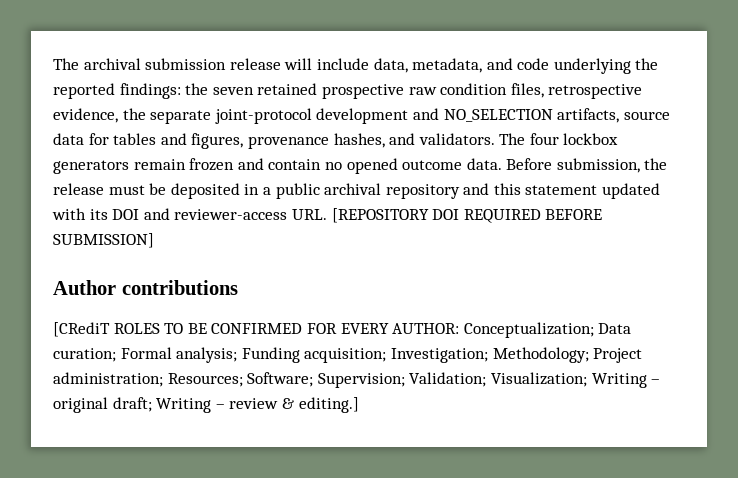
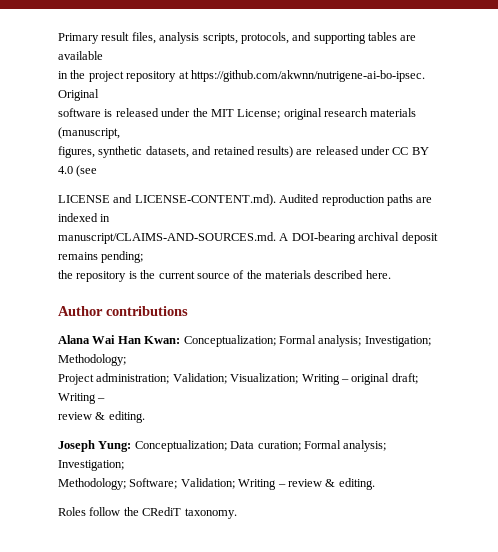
[53,58,659,74] [53,83,643,99] [53,108,670,124] [53,133,619,149] [53,158,668,174] [53,183,661,199] [52,208,603,223] [53,233,154,248] [53,280,238,295] [53,322,632,338] [53,347,387,363] The archival submission release will include data, metadata, and code underlying the reported findings: the seven retained prospective raw condition files, retrospective evidence, the separate joint-protocol development and NO_SELECTION artifacts, source data for tables and figures, provenance hashes, and validators. The four lockbox generators remain frozen and contain no opened outcome data. Before submission, the release must be deposited in a public archival repository and this statement updated with its DOI and reviewer-access URL. [REPOSITORY DOI REQUIRED BEFORE SUBMISSION] // Author contributions // [CRediT ROLES TO BE CONFIRMED FOR EVERY AUTHOR: Conceptualization; Data curation; Formal analysis; Funding acquisition; -> [58,32,417,44] [58,51,103,60] [58,70,425,82] [58,89,99,101] [58,108,417,120] [58,127,120,139] [58,146,429,158] [58,165,98,177] [58,194,433,206] [58,213,111,222] [58,232,438,244] [58,251,144,263] [58,270,391,282] [58,306,188,316] [58,335,362,347] Primary result files, analysis scripts, protocols, and supporting tables are available // in the project repository at https://github.com/akwnn/nutrigene-ai-bo-ipsec. Original // software is released under the MIT License; original research materials (manuscript, // figures, synthetic datasets, and retained results) are released under CC BY 4.0 (see // LICENSE and LICENSE-CONTENT.md). Audited reproduction paths are indexed in // manuscript/CLAIMS-AND-SOURCES.md. A DOI-bearing archival deposit remains pending; // the repository is the current source of the materials described here. // Author contributions // Alana Wai Han Kwan: Conceptualization; Formal analysis;
(589, 355) none -> (126, 360) //
[167,372,405,388] Resources; Software; Supervision; -> (170, 378) none
[229,397,359,413] review & editing.] -> [58,411,145,423] [58,440,387,452] [58,460,124,471] [58,478,375,490] [58,507,237,519] // review & editing. // Joseph Yung: Conceptualization; Data curation; Formal analysis; Investigation; // Methodology; Software; Validation; Writing – review & editing. // Roles follow the CRediT taxonomy.

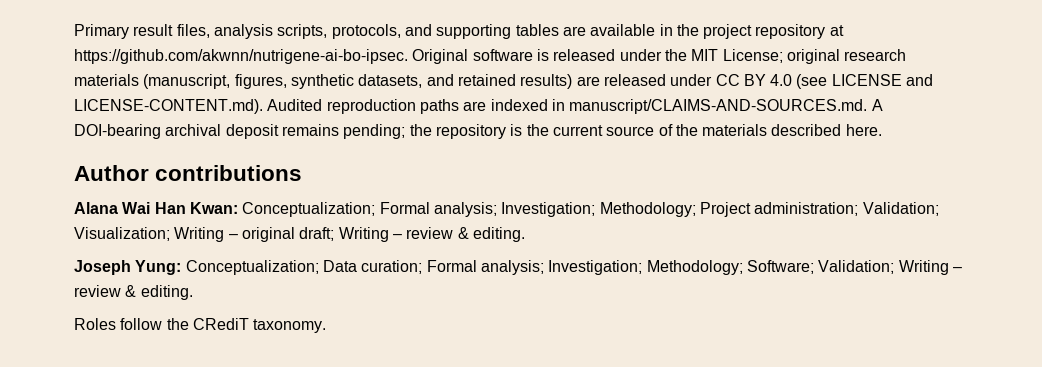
(103, 55) // -> (656, 30) none
(99, 95) // -> (469, 56) none
(120, 133) // -> (231, 81) none
(98, 171) // -> (828, 81) none
(111, 218) // -> (565, 105) none
(144, 257) // -> (406, 131) none
(126, 360) // -> (696, 209) none
(106, 399) // -> (402, 236) none
(124, 465) // -> (643, 267) none

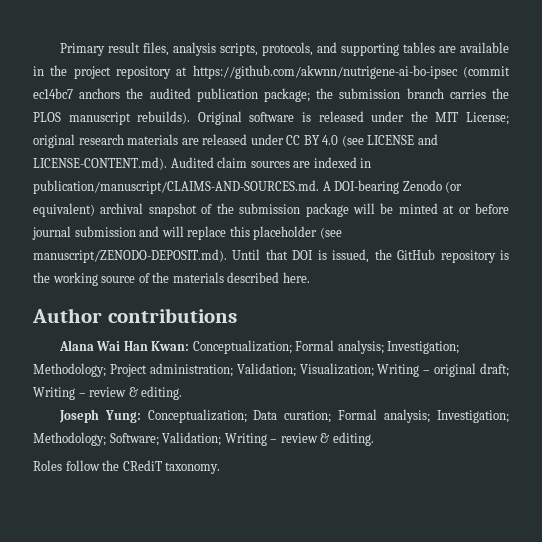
[74,49,408,64] https://github.com/akwnn/nutrigene-ai-bo-ipsec. -> [192,65,510,79] [33,88,509,102] [33,111,191,125] https://github.com/akwnn/nutrigene-ai-bo-ipsec (commit ec14bc7 anchors the audited publication package; the submission branch carries the PLOS manuscript rebuilds).
[143,74,573,89] (manuscript, figures, synthetic datasets, and retained results) -> (179, 139) none
[326,99,459,114] reproduction paths -> [217,157,290,168] claim sources
[569,99,868,114] manuscript/CLAIMS-AND-SOURCES.md. -> [33,180,319,194] publication/manuscript/CLAIMS-AND-SOURCES.md.
[165,124,432,139] archival deposit remains pending; the -> [402,180,463,193] [33,203,510,217] [32,226,342,240] [33,249,436,263] Zenodo (or equivalent) archival snapshot of the submission package will be minted at or before journal submission and will replace this placeholder (see manuscript/ZENODO-DEPOSIT.md). Until that DOI is issued, the GitHub
[552,125,603,136] current -> [52,272,98,286] working

